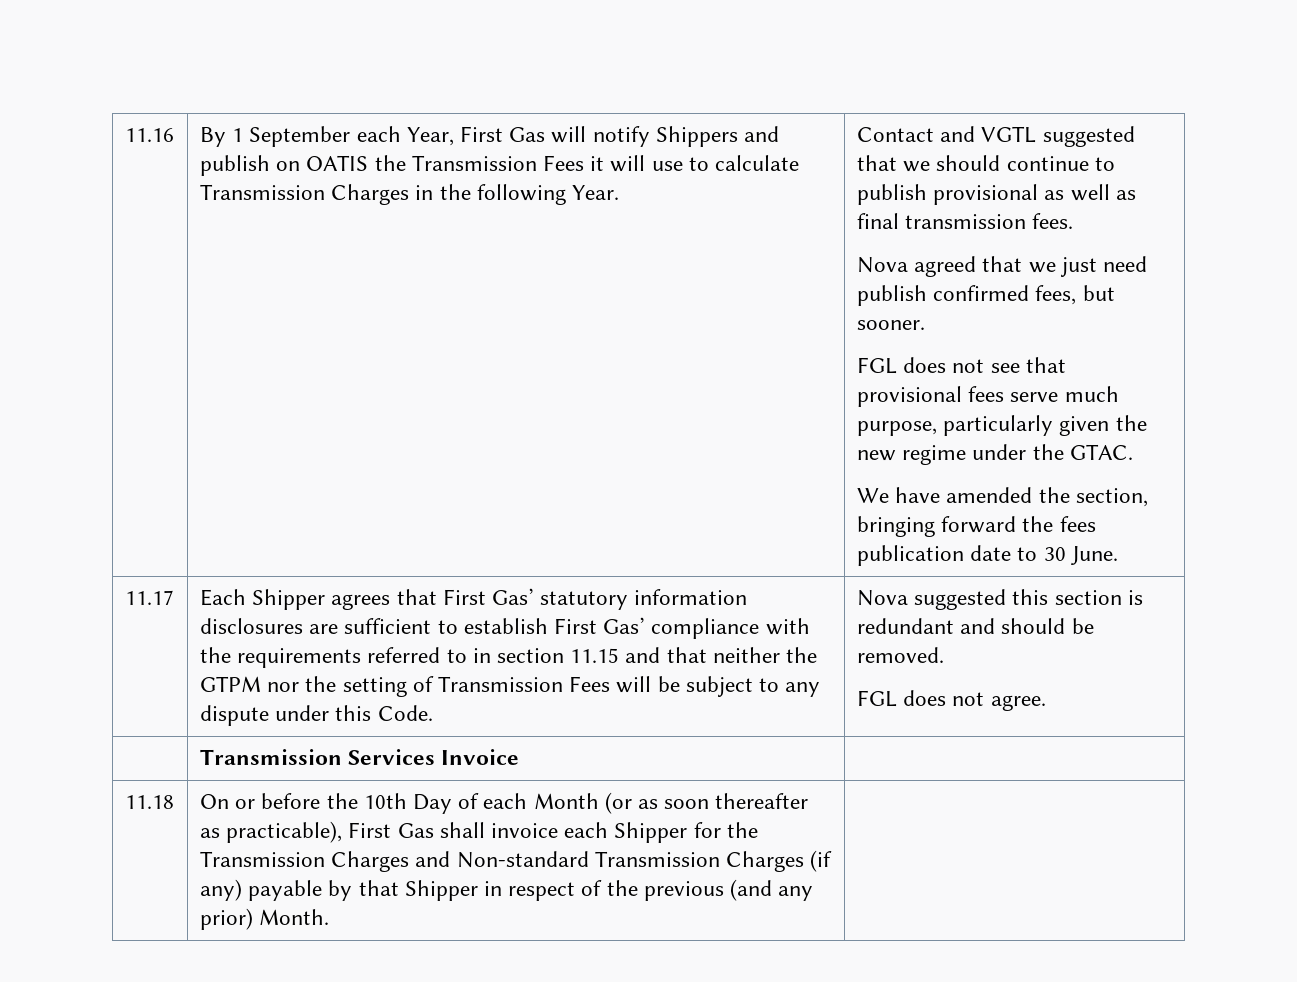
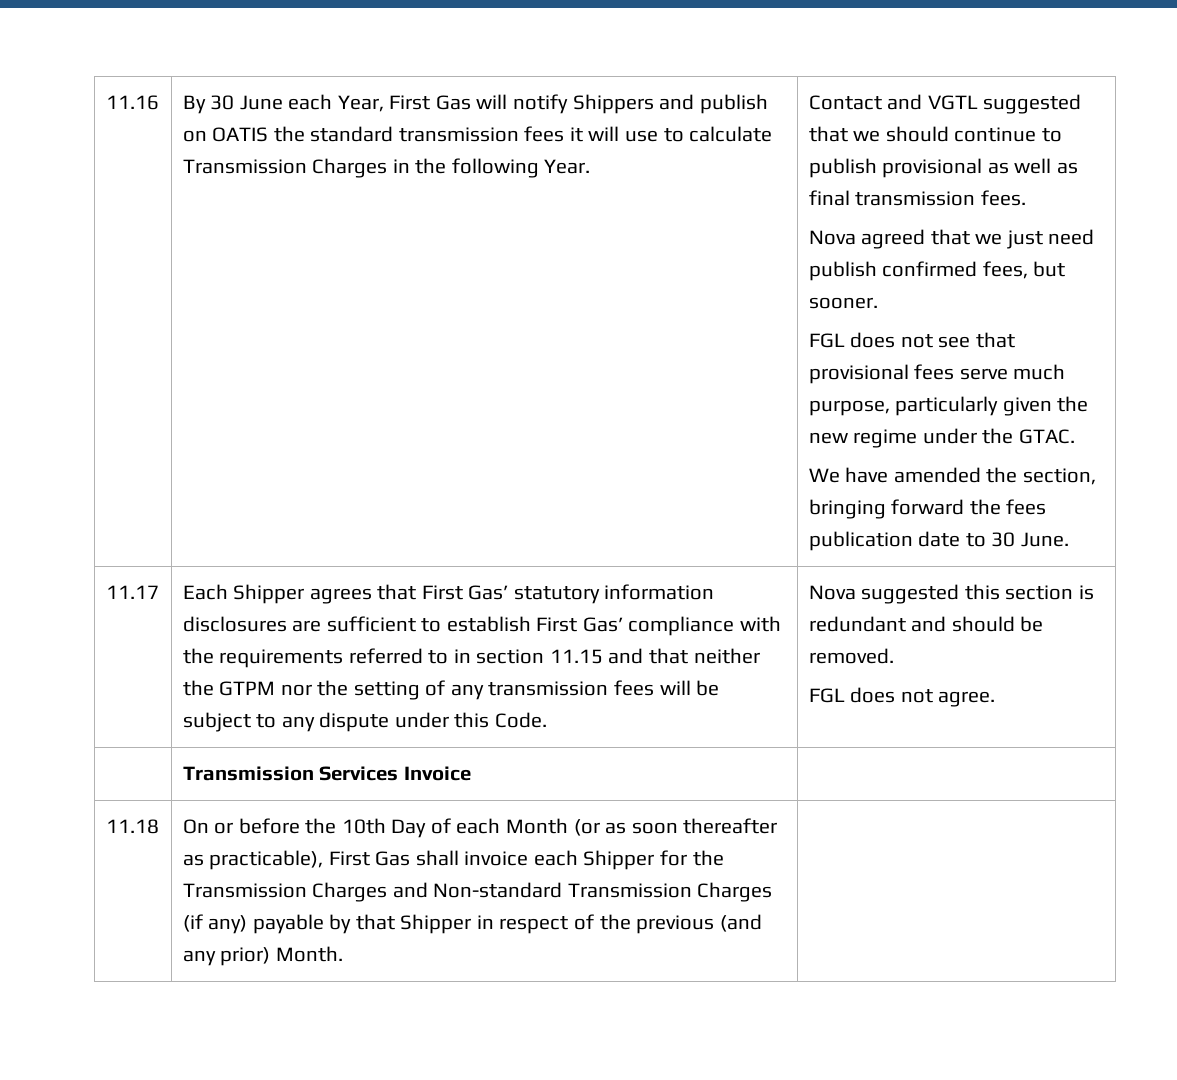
[232,126,351,147] 1 September -> [210,95,283,110] 30 June
[411,155,584,171] Transmission Fees -> [310,126,565,142] standard transmission fees
[437,676,611,692] Transmission Fees -> [450,680,655,700] any transmission fees

